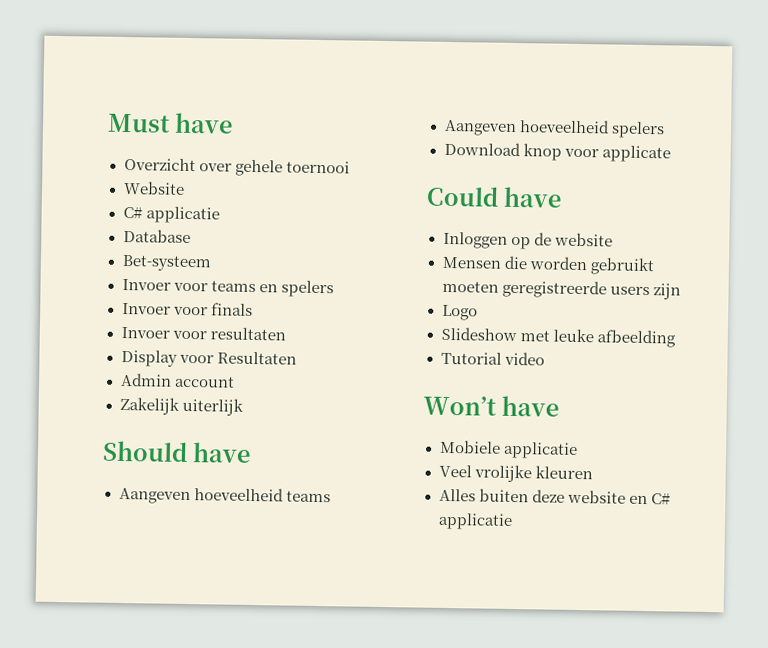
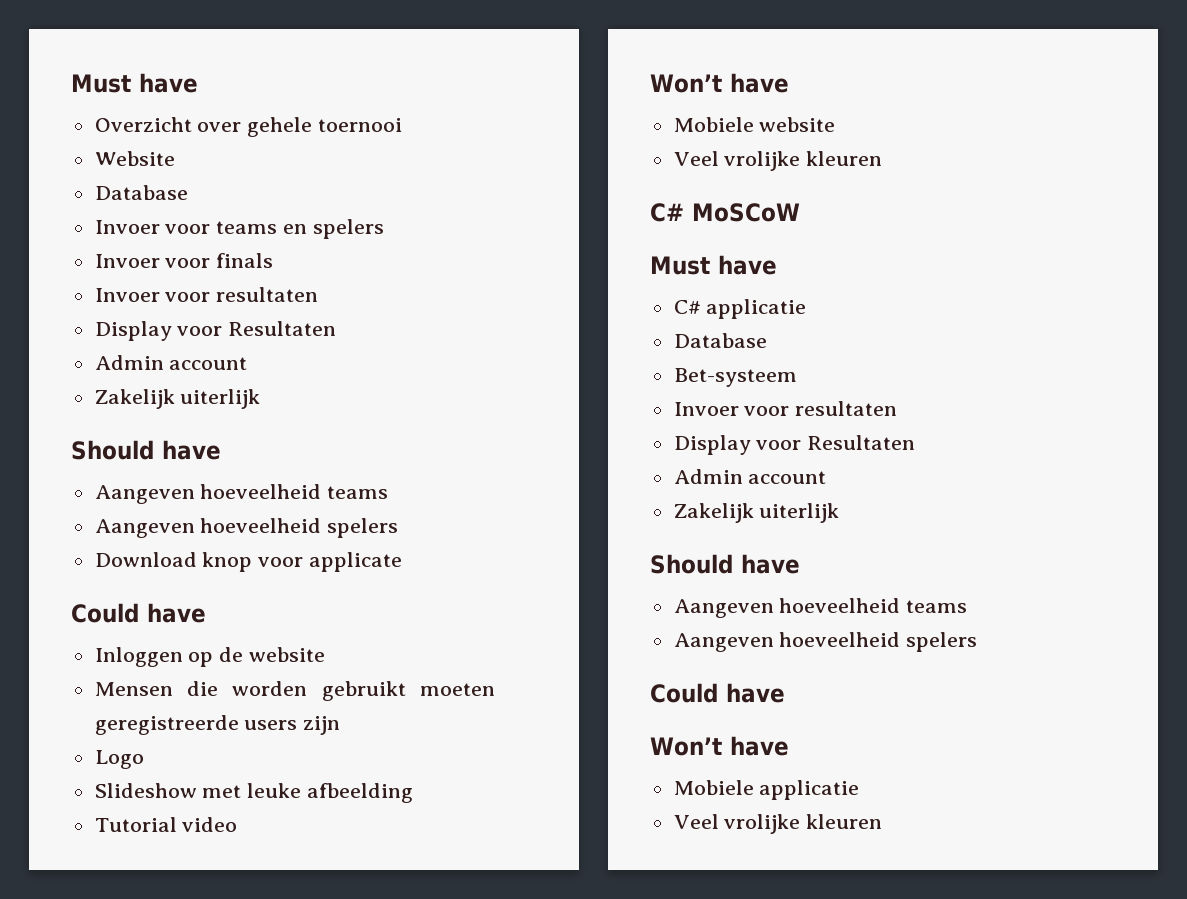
[122,206,220,224] [122,228,191,244] [121,254,212,272] // C# applicatie // Database // Bet-systeem -> [94,185,188,200] // Database
(560, 406) none -> [673,117,836,132] [673,151,883,171] [650,203,800,222] [650,255,777,275] [673,299,807,319] [673,333,767,348] [673,368,797,387] [673,401,898,416] [673,435,916,455] [673,469,827,484] [673,503,840,523] [650,554,800,574] [673,598,968,618] [673,632,978,652] [650,683,785,703] [650,736,789,756] // Mobiele website // Veel vrolijke kleuren // C# MoSCoW // Must have // C# applicatie // Database // Bet-systeem // Invoer voor resultaten // Display voor Resultaten // Admin account // Zakelijk uiterlijk // Should have // Aangeven hoeveelheid teams // Aangeven hoeveelheid spelers // Could have // Won’t have
[438,488,671,505] [437,512,513,530] // Alles buiten deze website en C# applicatie -> (883, 821) none

